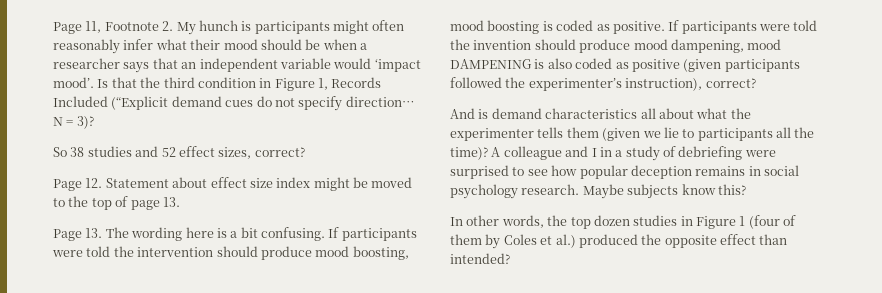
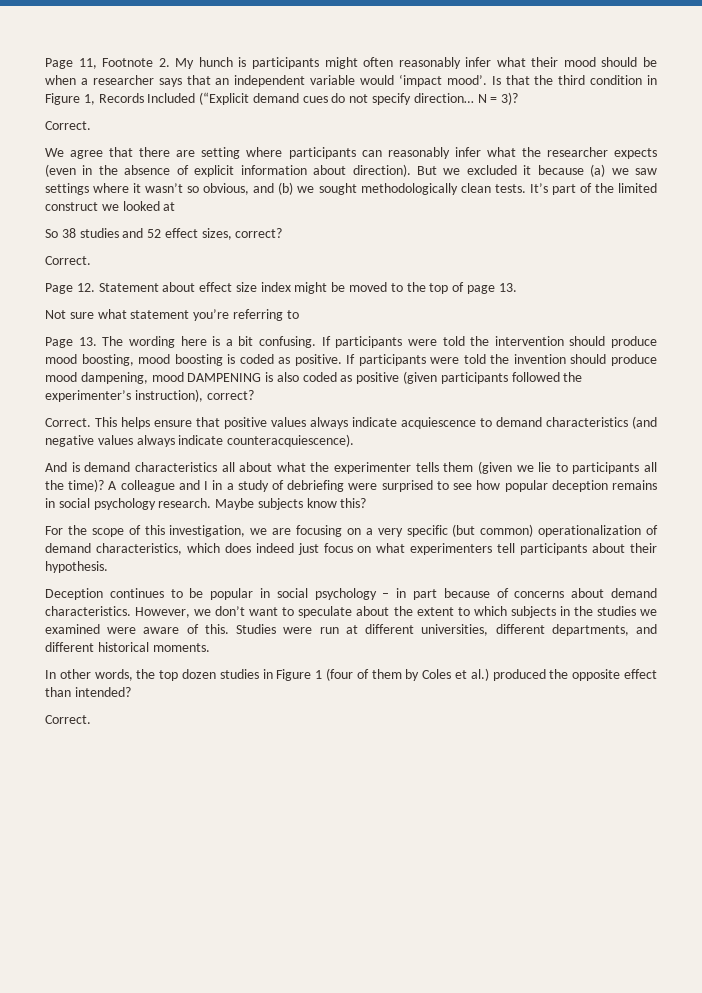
(94, 122) none -> [45,121,91,130] [45,147,657,159] [45,164,657,177] [45,182,657,195] [45,201,176,211] // Correct. // We agree that there are setting where participants can reasonably infer what the researcher expects (even in the absence of explicit information about direction). But we excluded it because (a) we saw settings where it wasn’t so obvious, and (b) we sought methodologically clean tests. It’s part of the limited construct we looked at
(305, 152) none -> [45,256,91,265] // Correct.
(180, 202) none -> [45,309,299,321] // Not sure what statement you’re referring to
(756, 83) none -> [45,416,657,429] [45,434,355,447] // Correct. This helps ensure that positive values always indicate acquiescence to demand characteristics (and negative values always indicate counteracquiescence).
(746, 189) none -> [45,524,658,537] [45,543,657,555] [45,561,108,573] [45,588,657,600] [45,606,657,618] [45,624,657,636] [45,642,210,652] // For the scope of this investigation, we are focusing on a very specific (but common) operationalization of demand characteristics, which does indeed just focus on what experimenters tell participants about their hypothesis. // Deception continues to be popular in social psychology – in part because of concerns about demand characteristics. However, we don’t want to speculate about the extent to which subjects in the studies we examined were aware of this. Studies were run at different universities, different departments, and different historical moments.
(510, 258) none -> [45,715,91,724] // Correct.

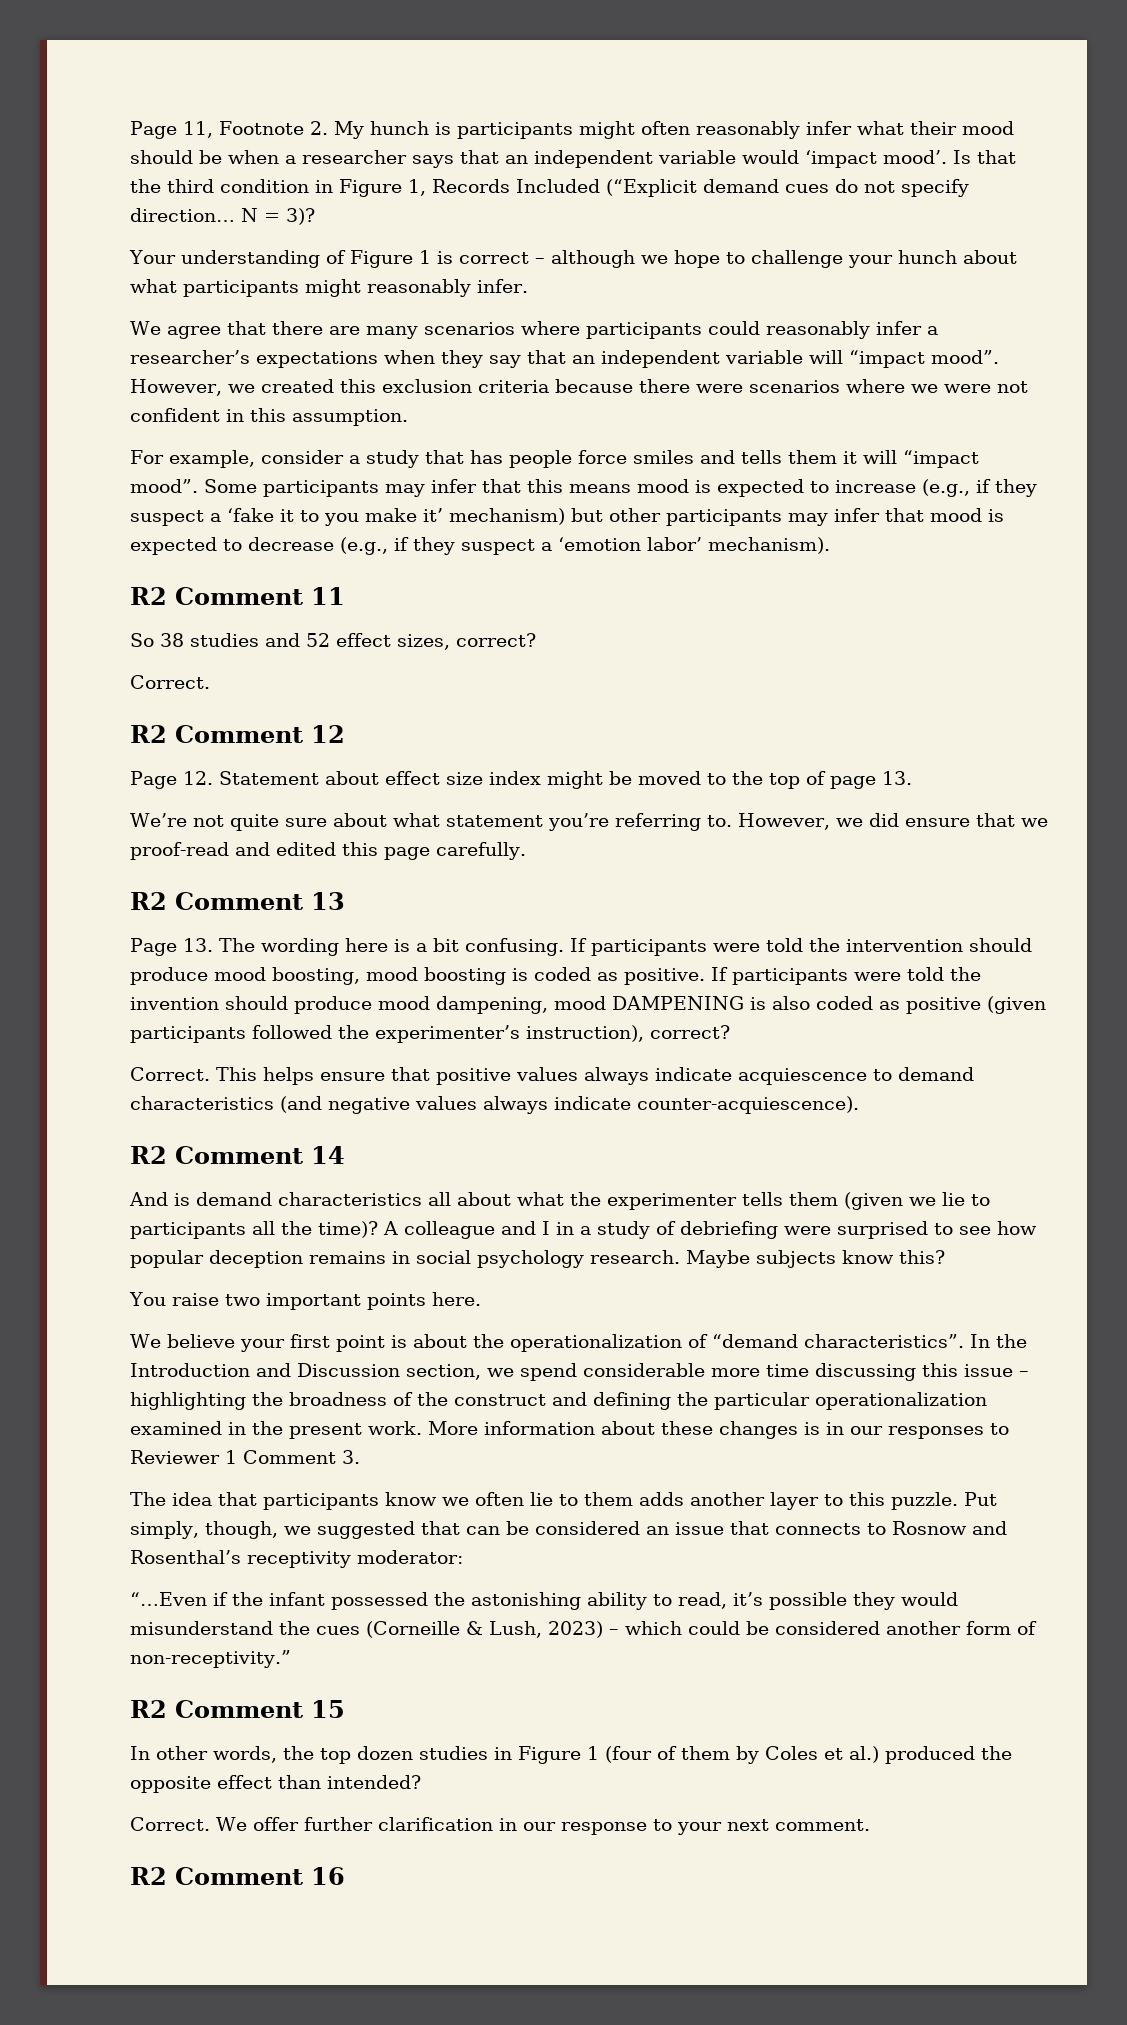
[45,121,91,130] Correct. -> [129,250,1017,268] [130,279,528,297] Your understanding of Figure 1 is correct – although we hope to challenge your hunch about what participants might reasonably infer.
[201,147,241,159] setting -> [365,322,515,339] many scenarios
[361,147,657,159] [45,164,657,177] [45,182,657,195] [45,201,176,211] can reasonably infer what the researcher expects (even in the absence of explicit information about direction). But we excluded it because (a) we saw settings where it wasn’t so obvious, and (b) we sought methodologically clean tests. It’s part of the limited construct we looked at -> [707,321,938,339] [130,350,999,368] [130,379,1028,396] [130,408,408,426] [130,450,979,468] [130,479,1037,497] [130,508,1004,526] [130,537,830,555] [130,587,345,605] could reasonably infer a researcher’s expectations when they say that an independent variable will “impact mood”. However, we created this exclusion criteria because there were scenarios where we were not confident in this assumption. // For example, consider a study that has people force smiles and tells them it will “impact mood”. Some participants may infer that this means mood is expected to increase (e.g., if they suspect a ‘fake it to you make it’ mechanism) but other participants may infer that mood is expected to decrease (e.g., if they suspect a ‘emotion labor’ mechanism). // R2 Comment 11
(91, 260) none -> [130,725,345,743] // R2 Comment 12
[45,309,299,321] Not sure what statement you’re referring to -> [130,813,1048,831] [130,842,526,860] [130,892,345,910] We’re not quite sure about what statement you’re referring to. However, we did ensure that we proof-read and edited this page carefully. // R2 Comment 13
[227,434,355,447] counteracquiescence). -> [637,1096,859,1114] [130,1146,345,1164] counter-acquiescence). // R2 Comment 14
[45,524,658,537] [45,543,657,555] [45,561,108,573] [45,588,657,600] [45,606,657,618] [45,624,657,636] [45,642,210,652] For the scope of this investigation, we are focusing on a very specific (but common) operationalization of demand characteristics, which does indeed just focus on what experimenters tell participants about their hypothesis. // Deception continues to be popular in social psychology – in part because of concerns about demand characteristics. However, we don’t want to speculate about the extent to which subjects in the studies we examined were aware of this. Studies were run at different universities, different departments, and different historical moments. -> [129,1292,481,1310] [130,1334,1027,1352] [130,1363,1029,1381] [130,1392,987,1410] [130,1421,1009,1439] [130,1450,360,1464] [130,1492,997,1510] [130,1521,1007,1539] [130,1550,463,1568] [130,1592,958,1610] [130,1621,1037,1638] [130,1650,291,1668] [130,1700,345,1718] You raise two important points here. // We believe your first point is about the operationalization of “demand characteristics”. In the Introduction and Discussion section, we spend considerable more time discussing this issue – highlighting the broadness of the construct and defining the particular operationalization examined in the present work. More information about these changes is in our responses to Reviewer 1 Comment 3. // The idea that participants know we often lie to them adds another layer to this puzzle. Put simply, though, we suggested that can be considered an issue that connects to Rosnow and Rosenthal’s receptivity moderator: // “…Even if the infant possessed the astonishing ability to read, it’s possible they would misunderstand the cues (Corneille & Lush, 2023) – which could be considered another form of non-receptivity.” // R2 Comment 15
(91, 719) none -> [216,1817,870,1835] [130,1867,345,1885] We offer further clarification in our response to your next comment. // R2 Comment 16

